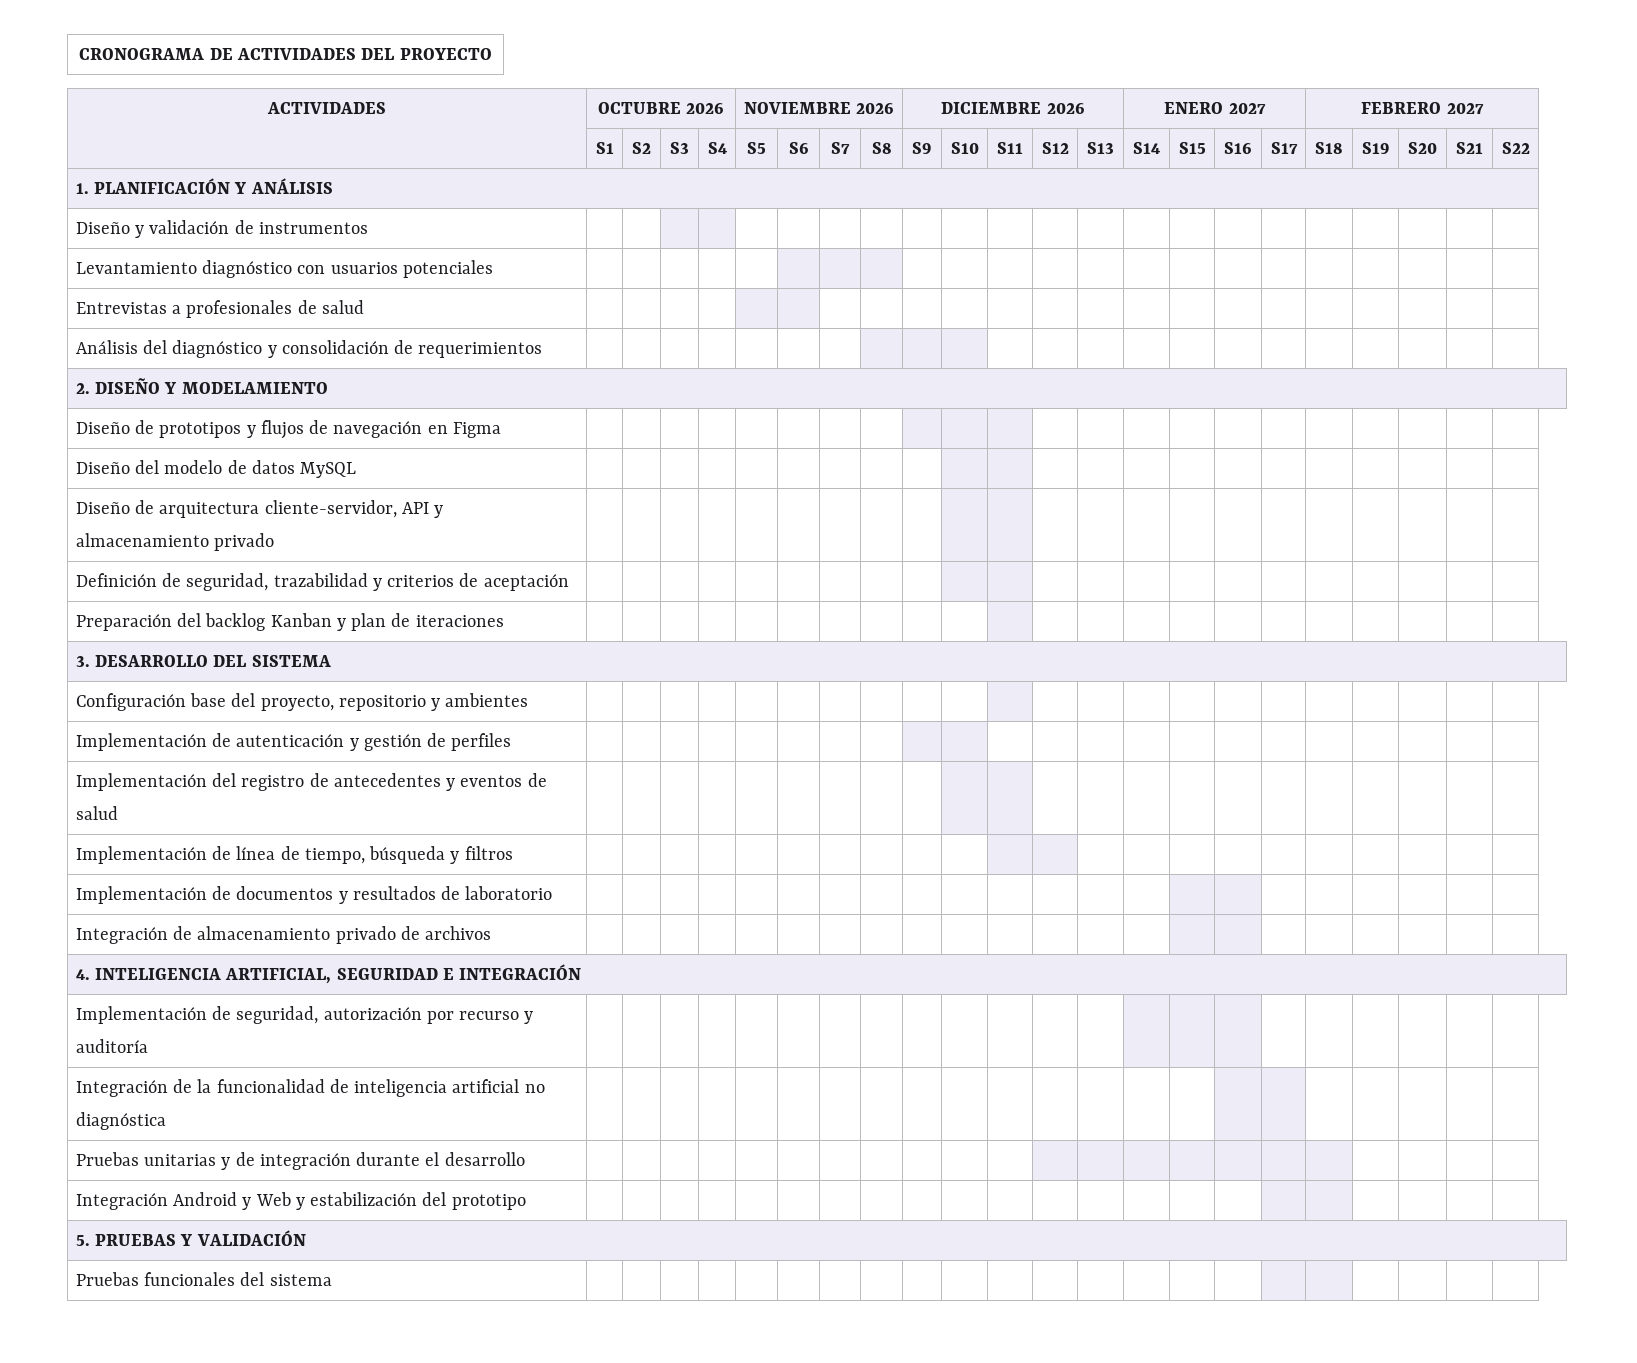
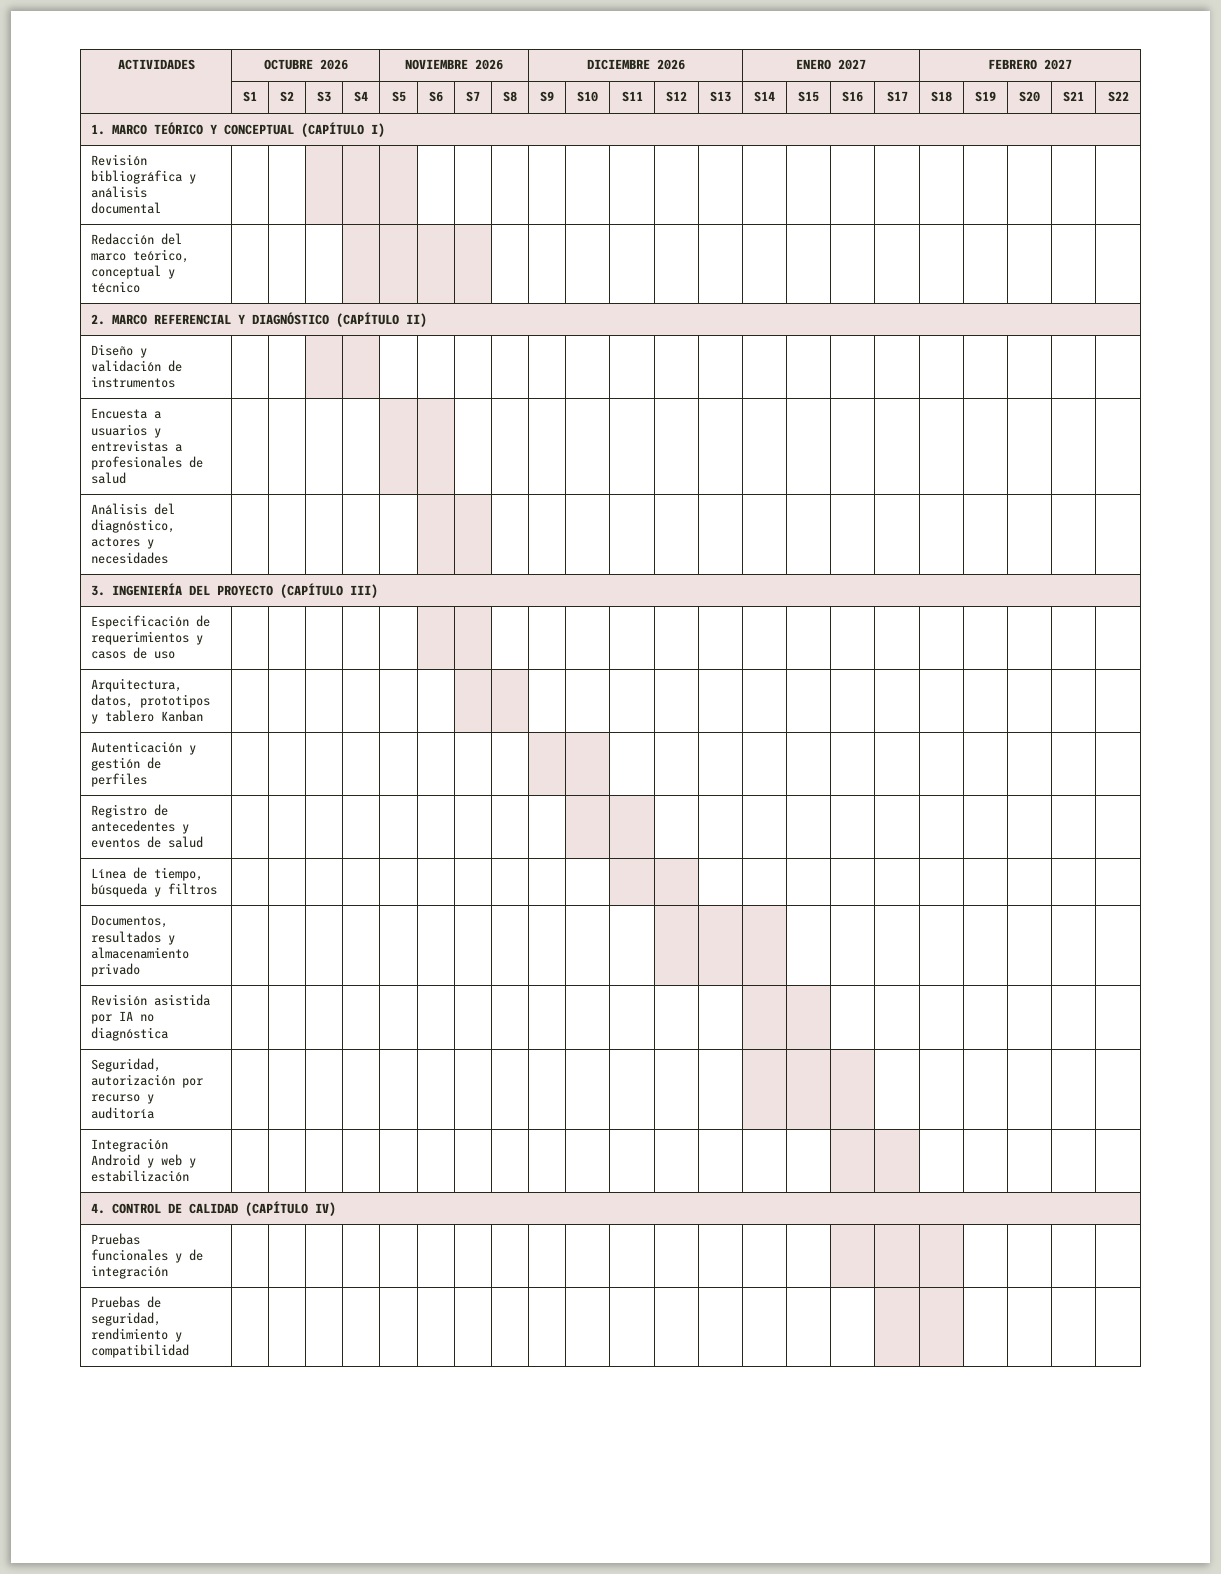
[79,48,492,60] CRONOGRAMA DE ACTIVIDADES DEL PROYECTO // -> (117, 64) none
[94,178,333,194] PLANIFICACIÓN Y ANÁLISIS -> [112,122,386,137] [91,154,148,166] [91,170,197,184] [91,186,148,198] [91,202,162,214] [91,233,183,245] [91,249,190,263] [91,265,176,279] [91,281,141,293] [91,312,428,327] MARCO TEÓRICO Y CONCEPTUAL (CAPÍTULO I) // Revisión bibliográfica y análisis documental | | | | | | | | | | | | | | | | | | | | | | // Redacción del marco teórico, conceptual y técnico | | | | | | | | | | | | | | | | | | | | | | // 2. MARCO REFERENCIAL Y DIAGNÓSTICO (CAPÍTULO II)
[75,260,493,278] [75,302,167,314] Levantamiento diagnóstico con usuarios potenciales | | | | | | | | | | | | | | | | | | | | | | // Entrevistas -> [91,408,162,419] [91,424,162,438] [91,440,169,452] Encuesta a usuarios y entrevistas
[172,340,543,358] [75,378,328,394] [75,420,501,439] [75,460,357,478] [75,500,444,518] [75,533,275,551] [75,573,569,591] [75,613,504,631] [75,655,331,667] [75,693,529,711] [75,733,345,751] diagnóstico y consolidación de requerimientos | | | | | | | | | | | | | | | | | | | | | | // 2. DISEÑO Y MODELAMIENTO // Diseño de prototipos y flujos de navegación en Figma | | | | | | | | | | | | | | | | | | | | | | // Diseño del modelo de datos MySQL | | | | | | | | | | | | | | | | | | | | | | // Diseño de arquitectura cliente-servidor, API y almacenamiento privado | | | | | | | | | | | | | | | | | | | | | | // Definición de seguridad, trazabilidad y criterios de aceptación | | | | | | | | | | | | | | | | | | | | | | // Preparación del backlog Kanban y plan de iteraciones | | | | | | | | | | | | | | | | | | | | | | // 3. DESARROLLO DEL SISTEMA // Configuración base del proyecto, repositorio y ambientes | | | | | | | | | | | | | | | | | | | | | | // Implementación de autenticación -> [91,519,176,533] [91,537,155,549] [91,552,169,564] [91,583,379,598] [91,615,211,629] [91,631,204,645] [91,647,176,659] [91,678,183,692] [91,694,211,708] [91,710,204,724] [91,741,183,753] diagnóstico, actores y necesidades | | | | | | | | | | | | | | | | | | | | | | // 3. INGENIERÍA DEL PROYECTO (CAPÍTULO III) // Especificación de requerimientos y casos de uso | | | | | | | | | | | | | | | | | | | | | | // Arquitectura, datos, prototipos y tablero Kanban | | | | | | | | | | | | | | | | | | | | | | // Autenticación
[75,773,305,791] Implementación del registro -> [91,804,148,818] Registro
[75,846,276,864] Implementación de línea -> [91,868,127,879] Línea
[75,886,553,904] [75,926,492,944] [75,964,582,984] [75,1006,319,1024] Implementación de documentos y resultados de laboratorio | | | | | | | | | | | | | | | | | | | | | | // Integración de almacenamiento privado de archivos | | | | | | | | | | | | | | | | | | | | | | // 4. INTELIGENCIA ARTIFICIAL, SEGURIDAD E INTEGRACIÓN // Implementación de seguridad, -> [91,915,169,928] [91,931,176,945] [91,947,190,959] [91,963,141,977] [91,994,211,1006] [91,1011,155,1024] [91,1027,169,1041] [91,1058,162,1072] Documentos, resultados y almacenamiento privado | | | | | | | | | | | | | | | | | | | | | | // Revisión asistida por IA no diagnóstica | | | | | | | | | | | | | | | | | | | | | | // Seguridad,
[173,1079,545,1097] [75,1112,166,1130] [75,1152,525,1170] [75,1192,526,1210] [75,1230,306,1246] [75,1272,332,1286] de la funcionalidad de inteligencia artificial no diagnóstica | | | | | | | | | | | | | | | | | | | | | | // Pruebas unitarias y de integración durante el desarrollo | | | | | | | | | | | | | | | | | | | | | | // Integración Android y Web y estabilización del prototipo | | | | | | | | | | | | | | | | | | | | | | // 5. PRUEBAS Y VALIDACIÓN // Pruebas funcionales del sistema -> [91,1154,197,1168] [91,1170,190,1182] [91,1201,337,1216] [91,1233,141,1245] [91,1249,204,1263] [91,1265,169,1279] [91,1296,162,1308] [91,1312,162,1326] [91,1328,183,1342] [91,1344,190,1358] Android y web y estabilización | | | | | | | | | | | | | | | | | | | | | | // 4. CONTROL DE CALIDAD (CAPÍTULO IV) // Pruebas funcionales y de integración | | | | | | | | | | | | | | | | | | | | | | // Pruebas de seguridad, rendimiento y compatibilidad

